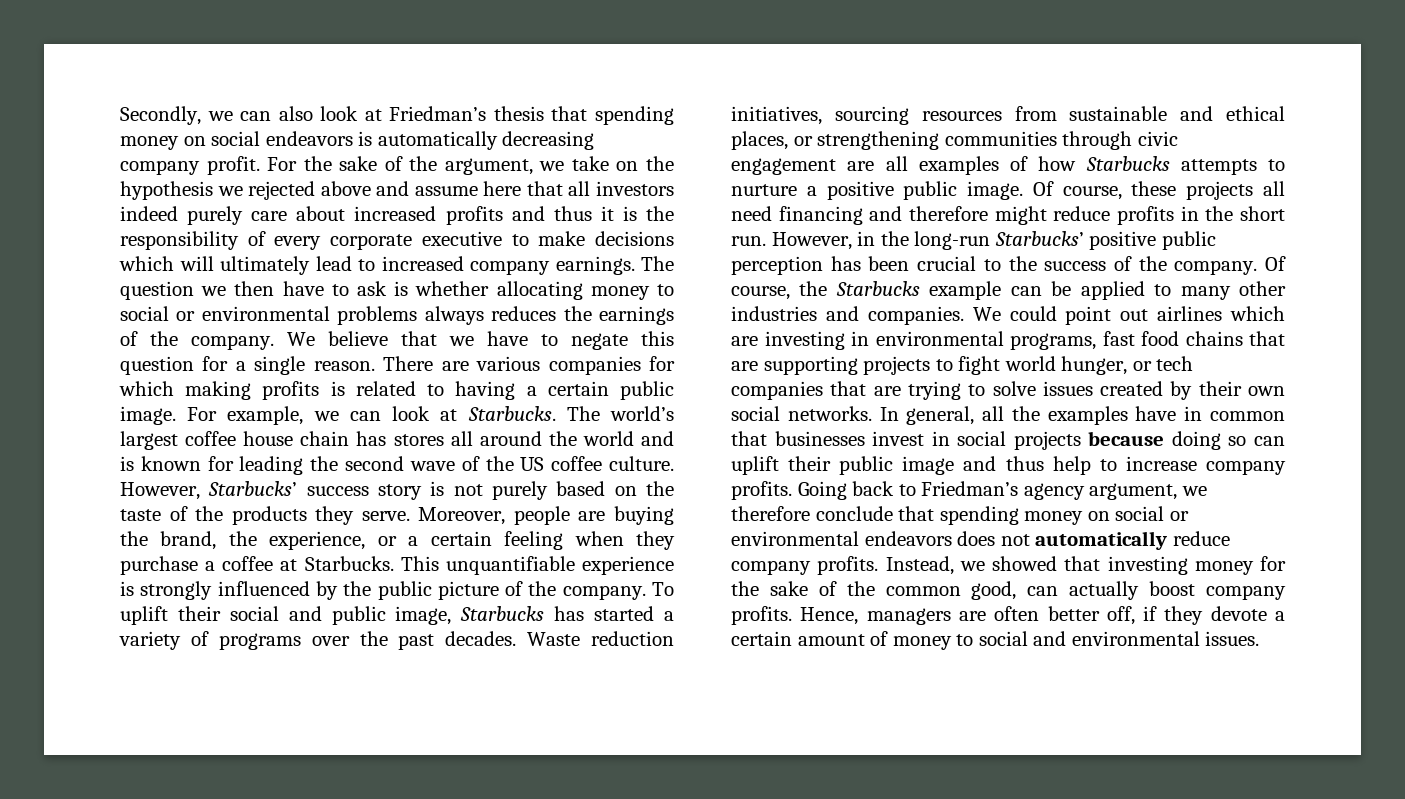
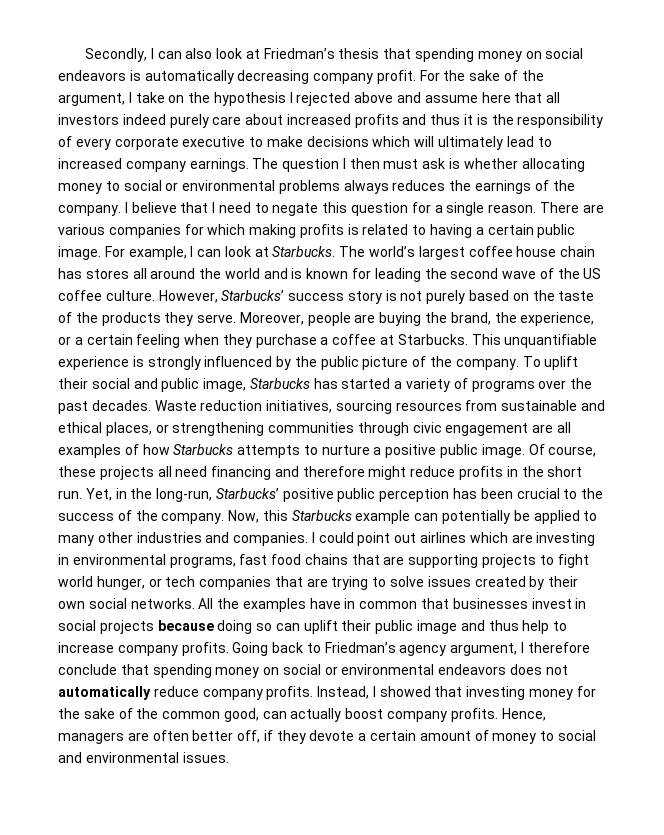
[207,111,233,121] we -> [150,48,154,59] I
[539,161,565,171] we -> [128,92,132,103] I
[217,186,243,196] we -> [289,92,293,103] I
[201,281,349,296] we then have to -> [342,158,419,169] I then must
[287,332,315,346] We -> [124,202,128,213] I
[449,331,528,346] we have -> [212,202,251,213] I need
[313,411,339,421] we -> [190,246,194,257] I
[771,231,991,250] However, in the long-run -> [85,488,213,502] Yet, in the long-run,
[1265,256,1286,271] [731,281,828,300] Of course, the -> [228,510,288,523] Now, this
(1042, 291) none -> [442,510,511,524] potentially
[972,307,1001,321] We -> [311,532,315,543] I
[879,406,1005,425] In general, all -> [198,598,214,609] All
[1181,486,1207,496] we -> [521,642,525,653] I
[959,561,985,571] we -> [372,686,376,697] I

